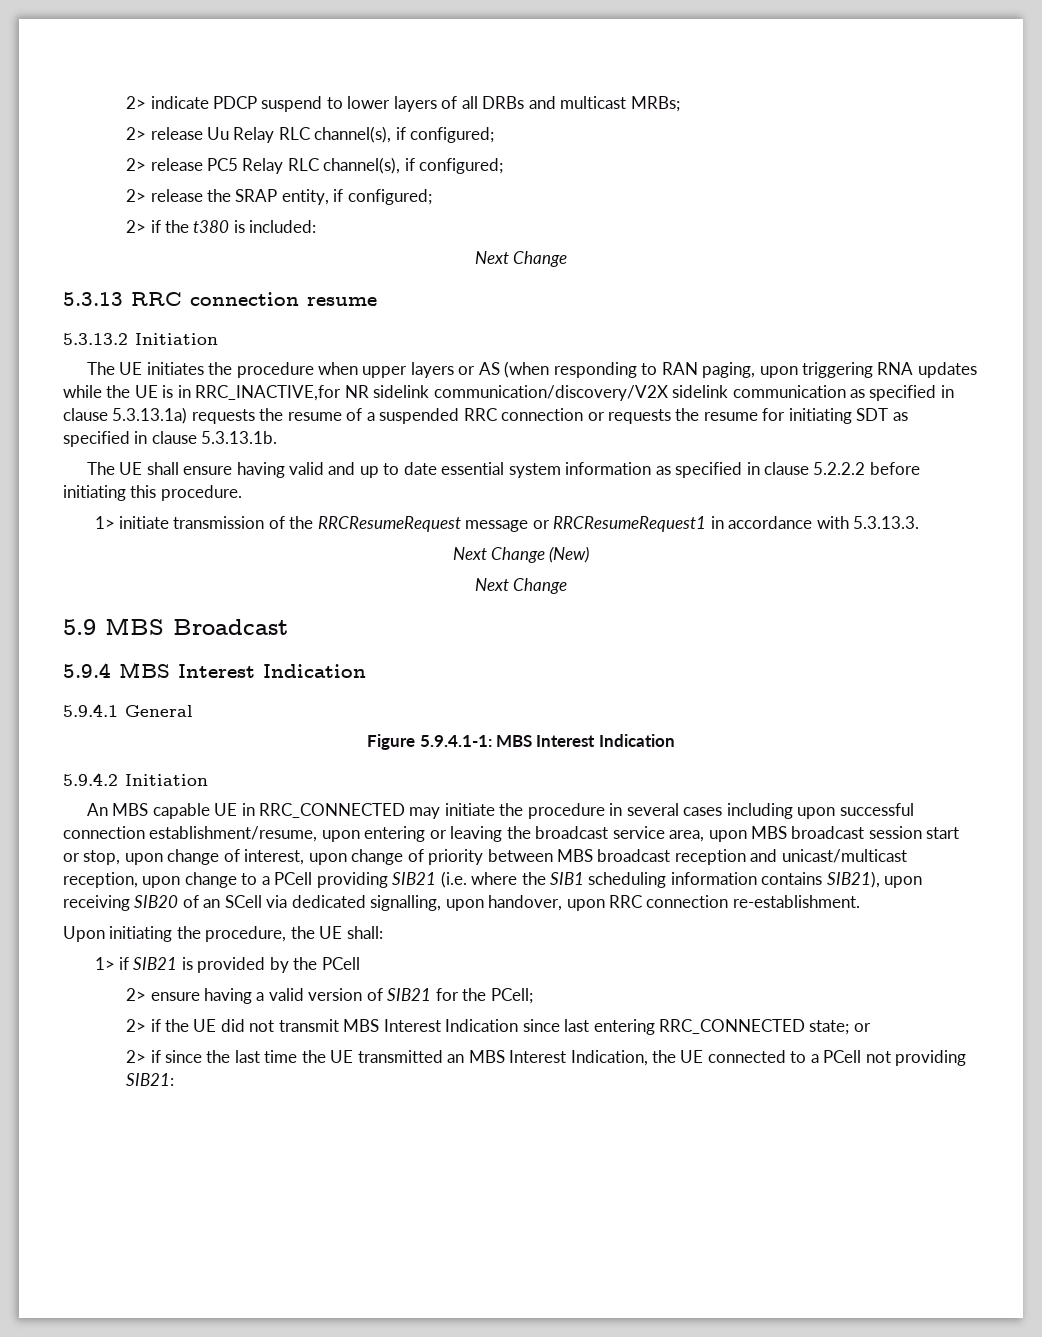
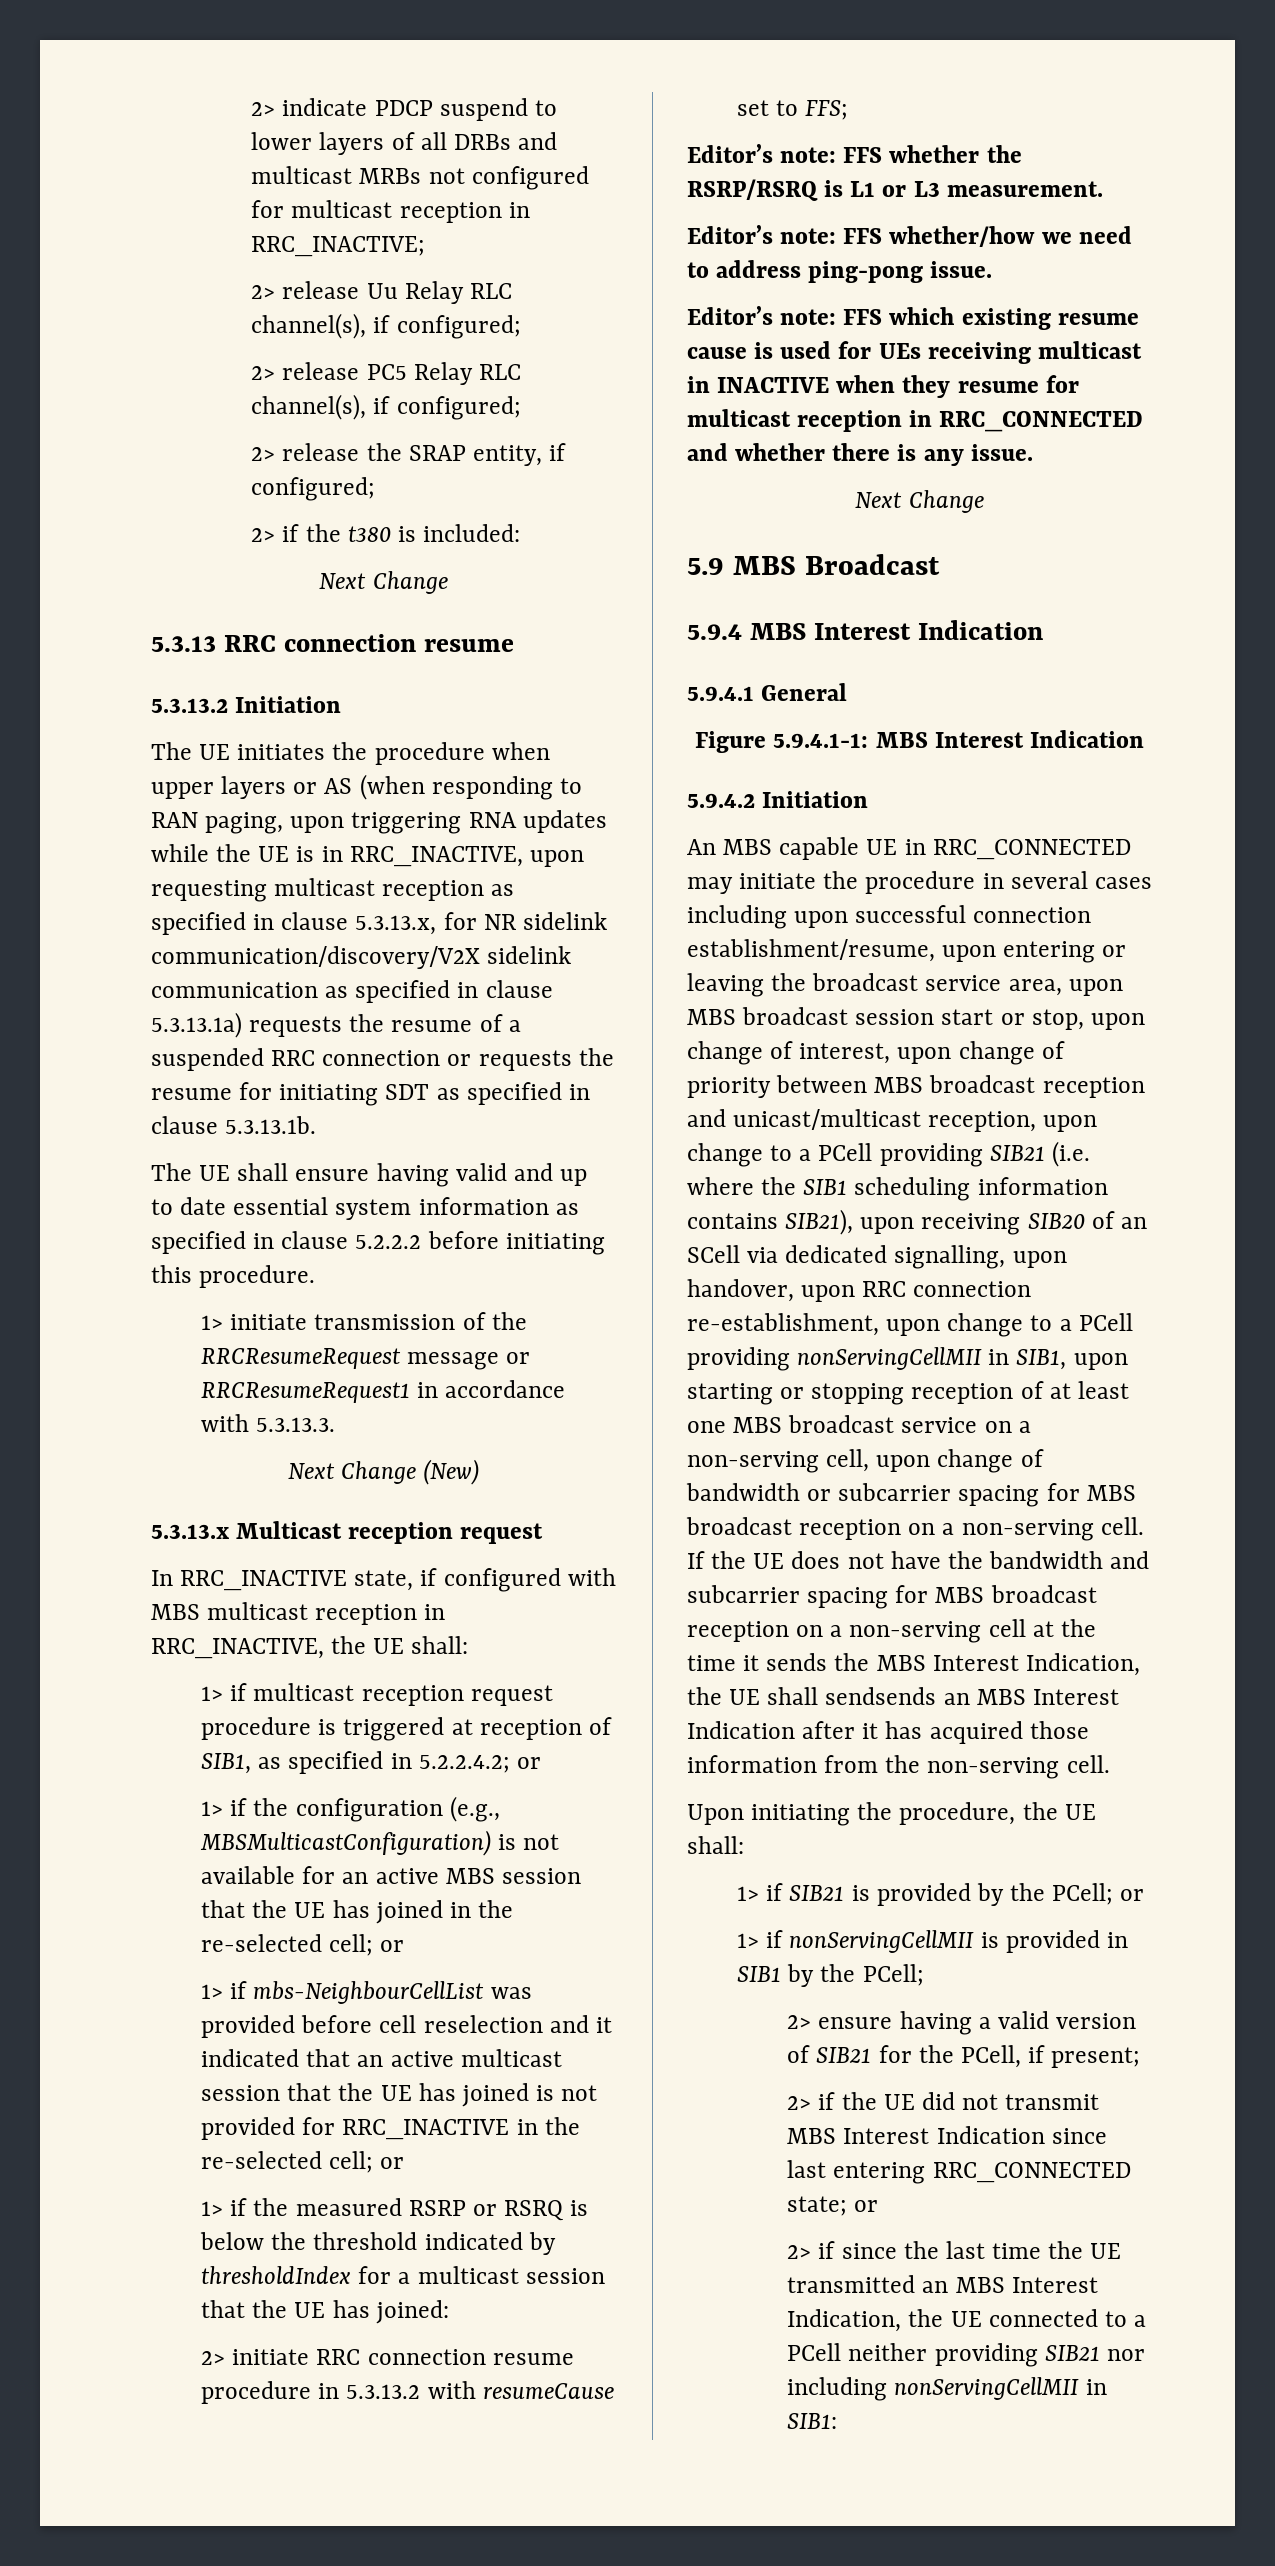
[630,96,680,112] MRBs; -> [359,166,589,190] [251,200,530,223] [251,236,426,257] MRBs not configured for multicast reception in RRC_INACTIVE;
[195,385,342,401] RRC_INACTIVE,for -> [349,846,584,867] [151,878,515,902] [151,912,477,935] RRC_INACTIVE, upon requesting multicast reception as specified in clause 5.3.13.x, for
(590, 554) none -> [151,1521,544,1544] [151,1568,616,1592] [151,1602,446,1625] [151,1636,469,1659] [201,1683,553,1706] [201,1717,612,1741] [201,1751,541,1774] [201,1796,500,1822] [200,1830,560,1856] [201,1866,581,1884] [201,1900,514,1924] [201,1934,405,1956] [201,1981,532,2004] [201,2015,612,2038] [201,2049,562,2067] [201,2083,598,2107] [201,2117,580,2140] [201,2151,405,2173] [201,2198,589,2221] [200,2232,556,2255] [201,2266,605,2284] [201,2300,449,2324] [201,2349,574,2365] [201,2381,614,2404] [737,100,849,120] [687,144,1022,163] [687,179,1103,201] [687,225,1132,247] [687,260,993,283] [687,306,1139,330] [687,341,1142,364] [687,375,1079,398] [687,409,1144,432] [687,443,1033,466] // 5.3.13.x Multicast reception request // In RRC_INACTIVE state, if configured with MBS multicast reception in RRC_INACTIVE, the UE shall: // 1> if multicast reception request procedure is triggered at reception of SIB1, as specified in 5.2.2.4.2; or // 1> if the configuration (e.g., MBSMulticastConfiguration) is not available for an active MBS session that the UE has joined in the re-selected cell; or // 1> if mbs-NeighbourCellList was provided before cell reselection and it indicated that an active multicast session that the UE has joined is not provided for RRC_INACTIVE in the re-selected cell; or // 1> if the measured RSRP or RSRQ is below the threshold indicated by thresholdIndex for a multicast session that the UE has joined: // 2> initiate RRC connection resume procedure in 5.3.13.2 with resumeCause set to FFS; // Editor’s note: FFS whether the RSRP/RSRQ is L1 or L3 measurement. // Editor’s note: FFS whether/how we need to address ping-pong issue. // Editor’s note: FFS which existing resume cause is used for UEs receiving multicast in INACTIVE when they resume for multicast reception in RRC_CONNECTED and whether there is any issue.
[732,895,860,908] re-establishment. -> [687,1313,1133,1337] [687,1347,1128,1371] [687,1381,1129,1405] [687,1415,1031,1433] [687,1449,1044,1473] [686,1483,1136,1507] [686,1517,1144,1541] [687,1551,1150,1569] [687,1585,1097,1609] [687,1619,1096,1643] [687,1653,1140,1676] [687,1687,1119,1705] [687,1721,1089,1744] [687,1755,1110,1779] re-establishment, upon change to a PCell providing nonServingCellMII in SIB1, upon starting or stopping reception of at least one MBS broadcast service on a non-serving cell, upon change of bandwidth or subcarrier spacing for MBS broadcast reception on a non-serving cell. If the UE does not have the bandwidth and subcarrier spacing for MBS broadcast reception on a non-serving cell at the time it sends the MBS Interest Indication, the UE shall sendsends an MBS Interest Indication after it has acquired those information from the non-serving cell.
[321,957,360,970] PCell -> [1052,1883,1145,1905] [737,1930,1128,1953] [737,1964,924,1987] PCell; or // 1> if nonServingCellMII is provided in SIB1 by the PCell;
[490,988,533,1004] PCell; -> [960,2045,1141,2068] PCell, if present;
[865,1050,967,1066] [126,1073,175,1086] not providing SIB21: -> [848,2343,1145,2367] [787,2377,1107,2401] [787,2413,838,2429] neither providing SIB21 nor including nonServingCellMII in SIB1:

